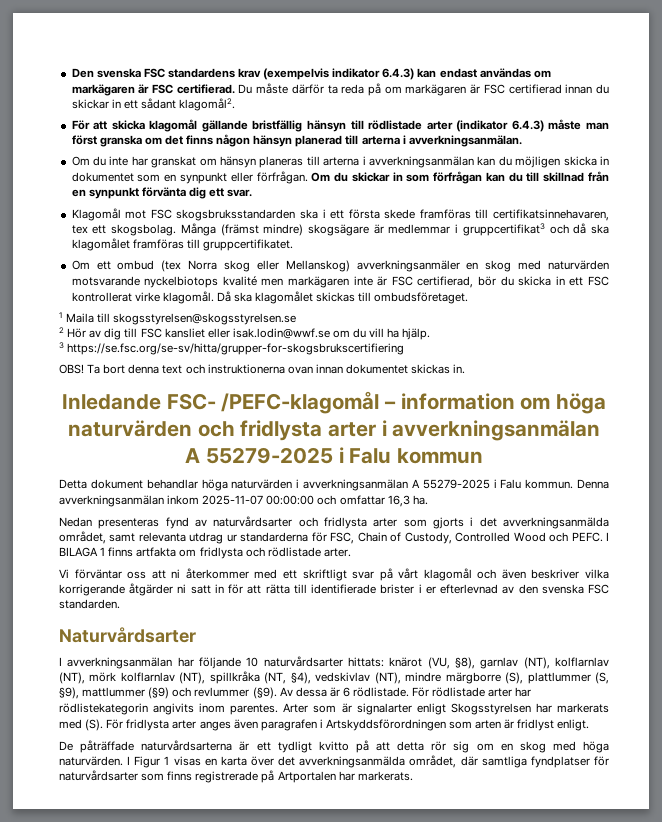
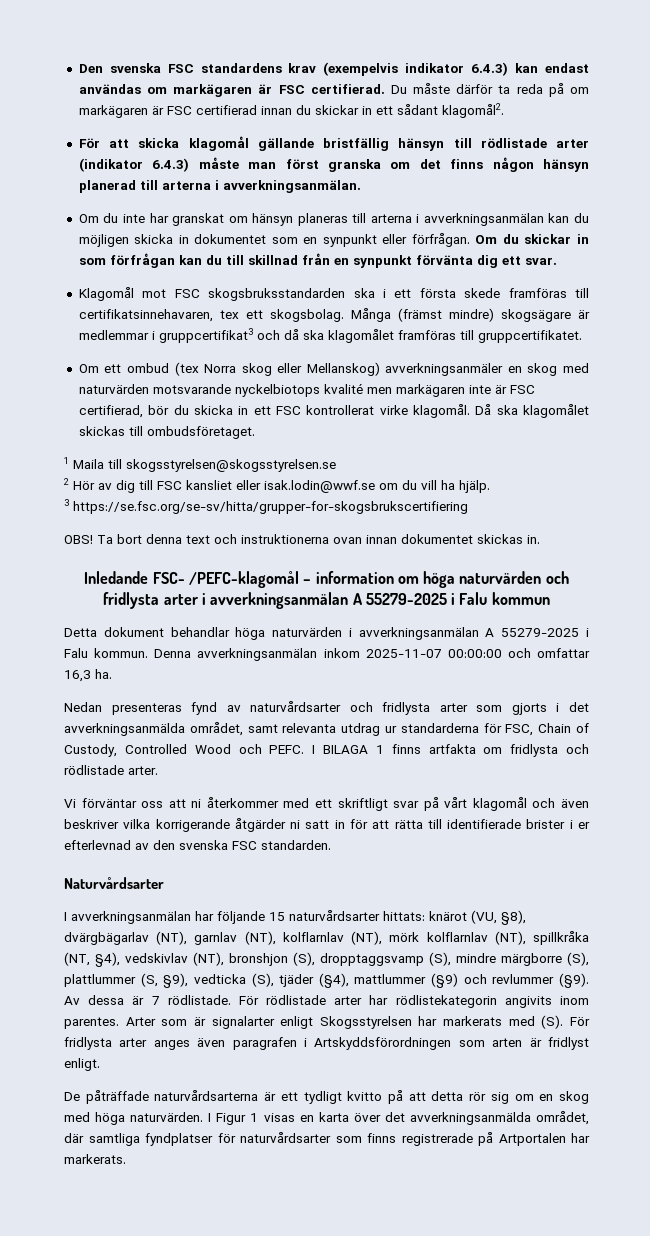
[246,657,259,667] 10 -> [269,912,285,921] 15
(475, 663) none -> [64,931,188,945] dvärgbägarlav (NT),
(401, 678) none -> [229,952,451,966] bronshjon (S), dropptaggsvamp (S),
(79, 693) none -> [193,973,349,988] vedticka (S), tjäder (§4),
[342,687,350,697] 6 -> [151,996,160,1005] 7

